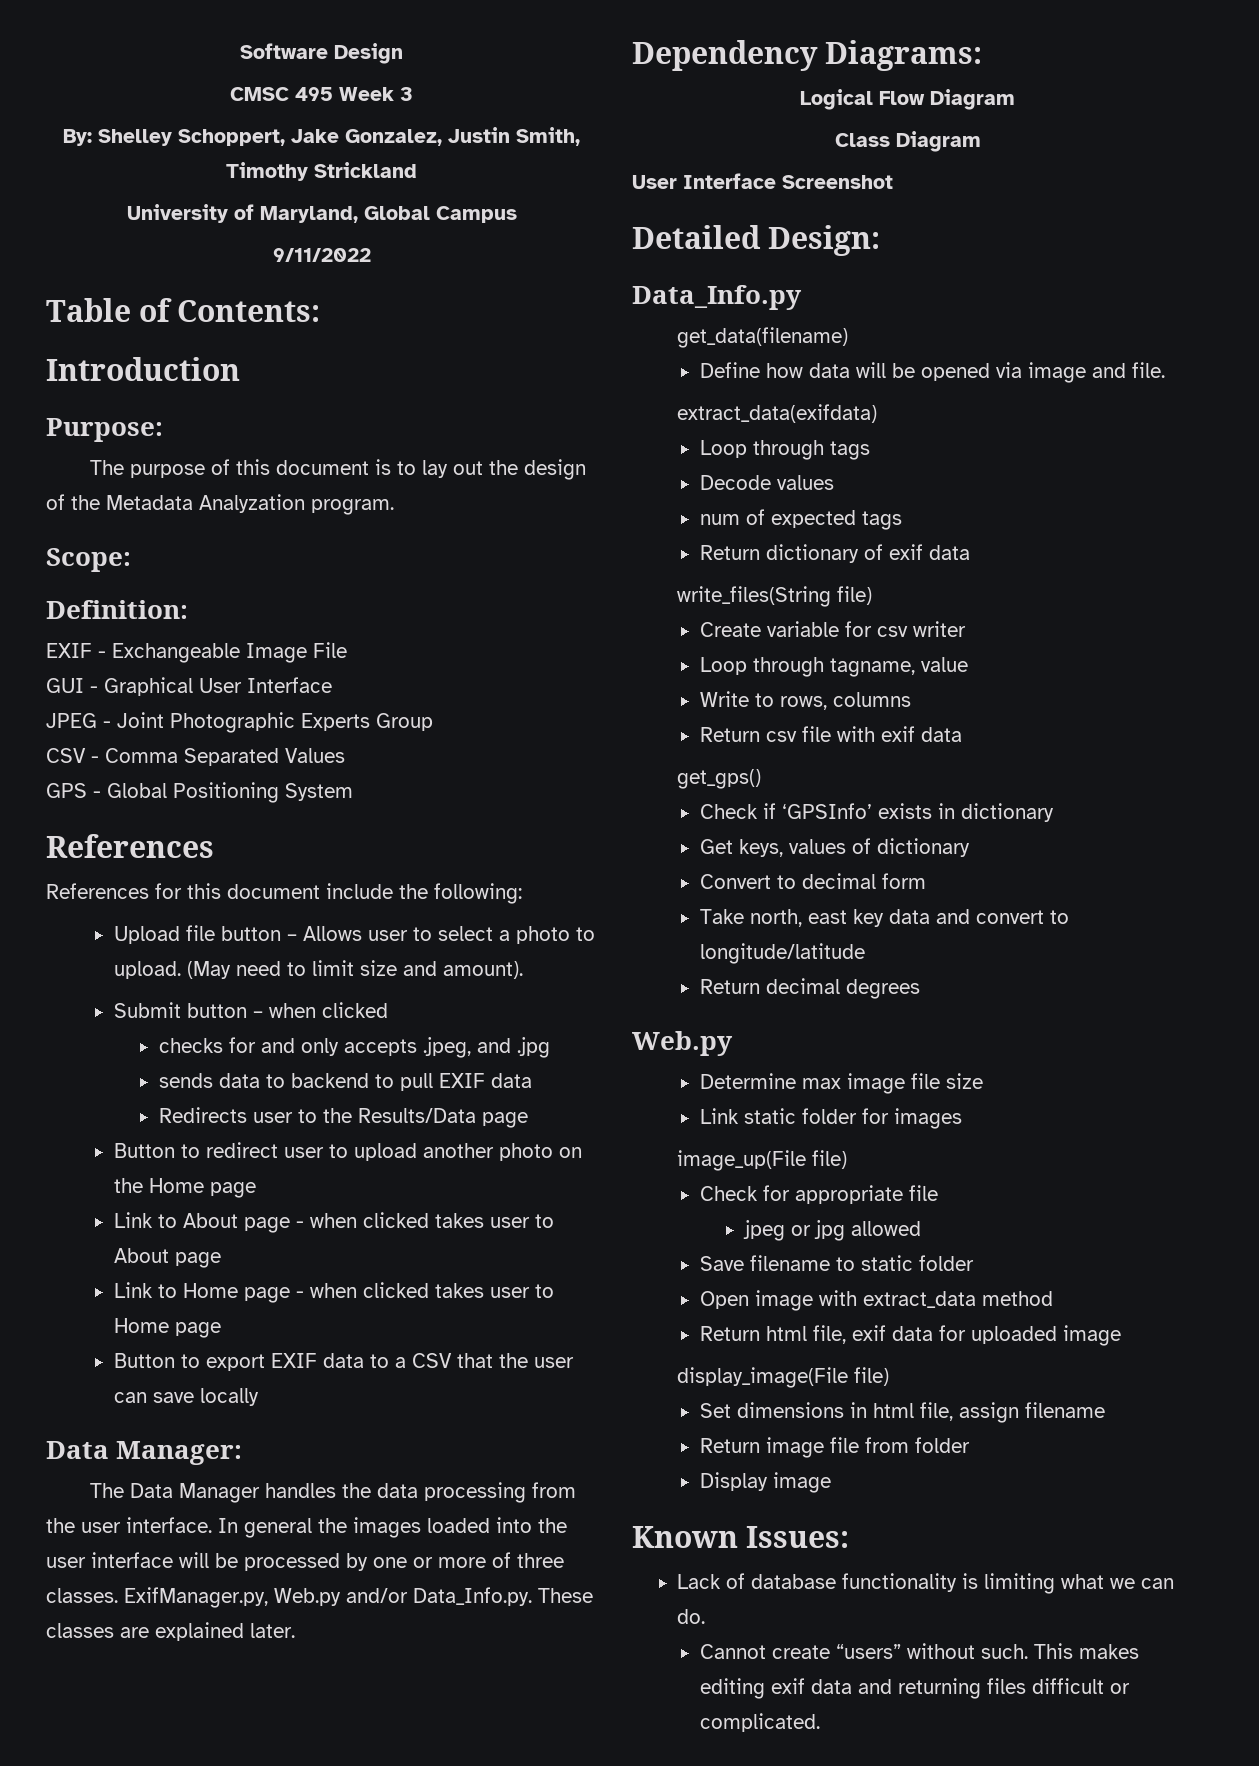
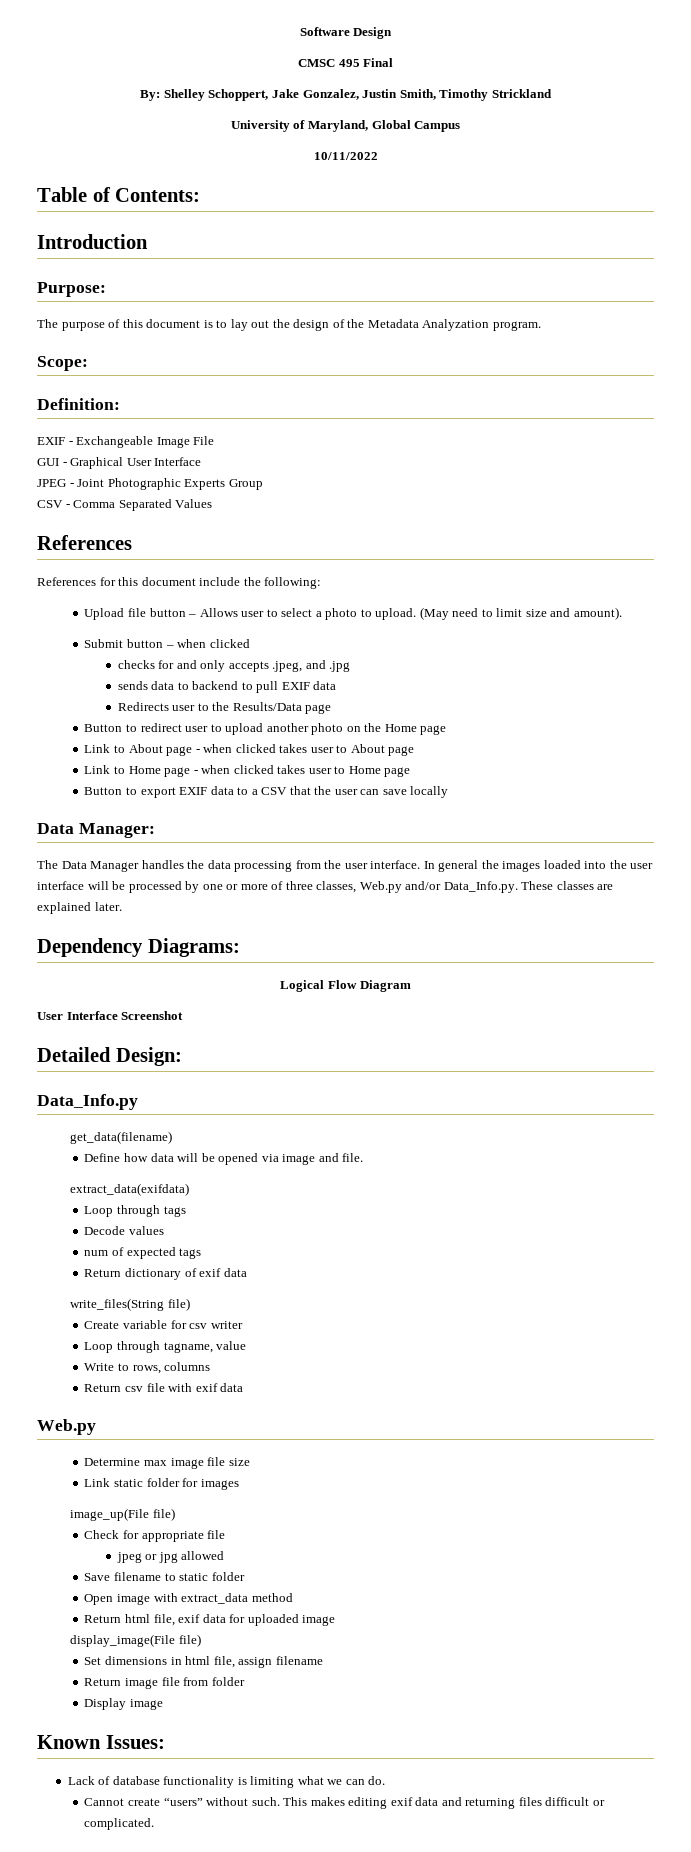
[339,87,413,101] Week 3 -> [363,58,394,67] Final
[272,248,371,262] 9/11/2022 -> [313,152,378,160] 10/11/2022
[46,782,353,803] // GPS - Global Positioning System -> (213, 503) none
[46,1587,268,1608] classes. ExifManager.py, -> [316,881,357,893] classes,
[834,131,981,152] // Class Diagram -> (411, 986) none
[677,769,762,789] [699,803,1054,822] [699,838,970,857] [699,873,926,889] [699,909,1069,927] [699,943,865,964] [699,978,920,999] // get_gps() // Check if ‘GPSInfo’ exists in dictionary // Get keys, values of dictionary // Convert to decimal form // Take north, east key data and convert to longitude/latitude // Return decimal degrees -> (244, 1387) none

